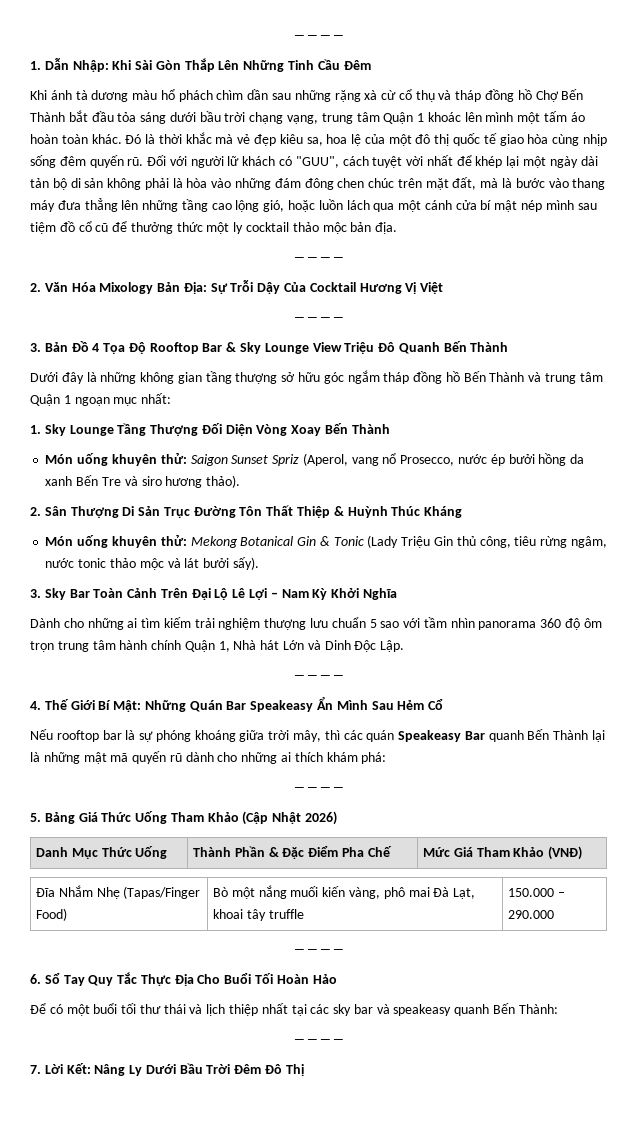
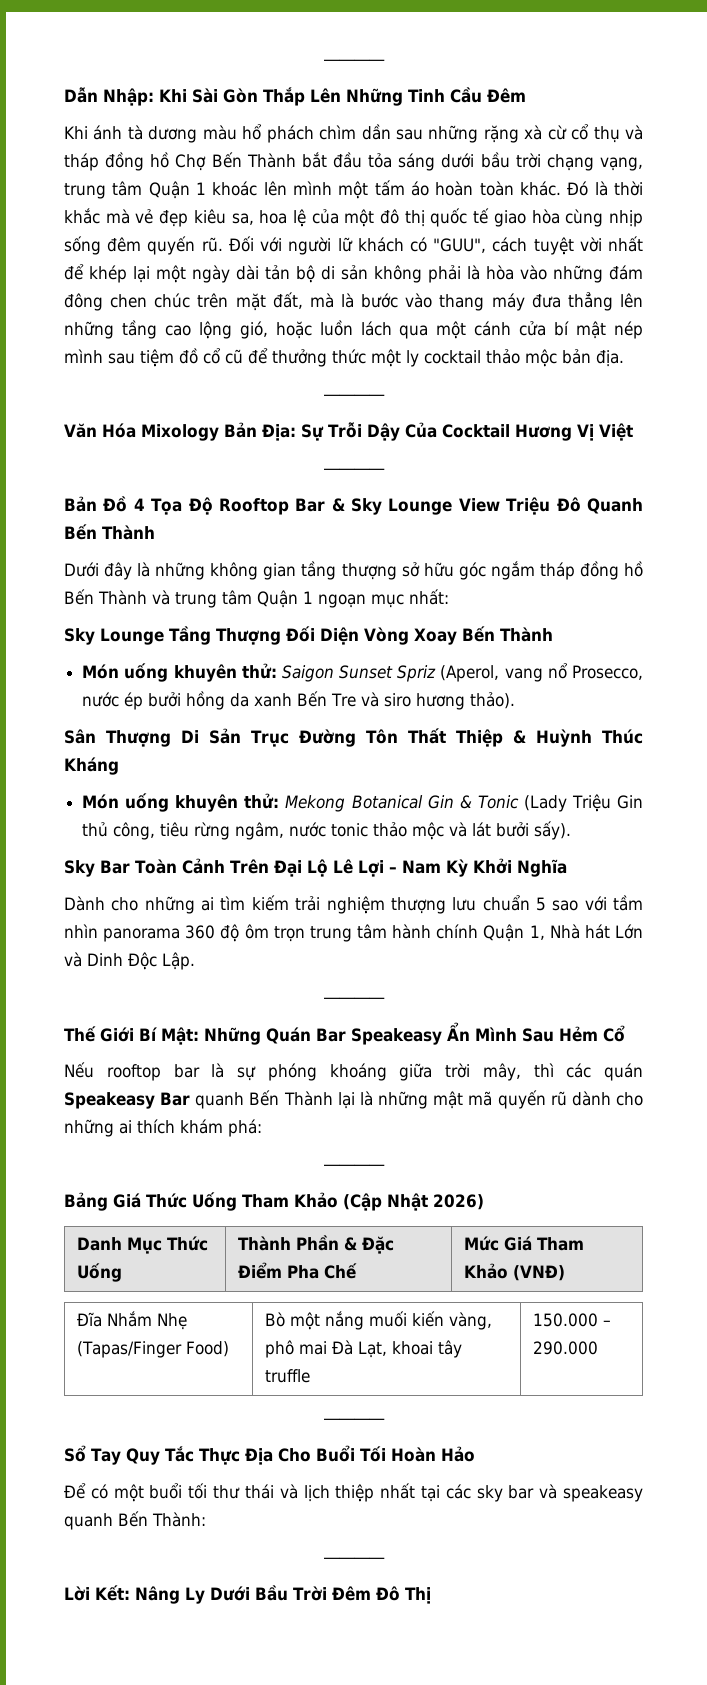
[292,35,345,40] [30,61,41,70] ―――― // 1. -> [323,59,385,65] ―――― //
[30,283,41,292] 2. -> (385, 397) none
[30,343,41,352] 3. -> (385, 471) none
[30,425,41,434] 1. -> (449, 597) none
[30,507,41,516] 2. -> (516, 700) none
[30,589,41,598] 3. -> (572, 830) none
[30,701,41,710] 4. -> (385, 1000) none
[30,813,41,822] 5. -> (385, 1167) none
[30,974,41,984] 6. -> (385, 1421) none
[30,1065,41,1074] 7. -> (385, 1560) none

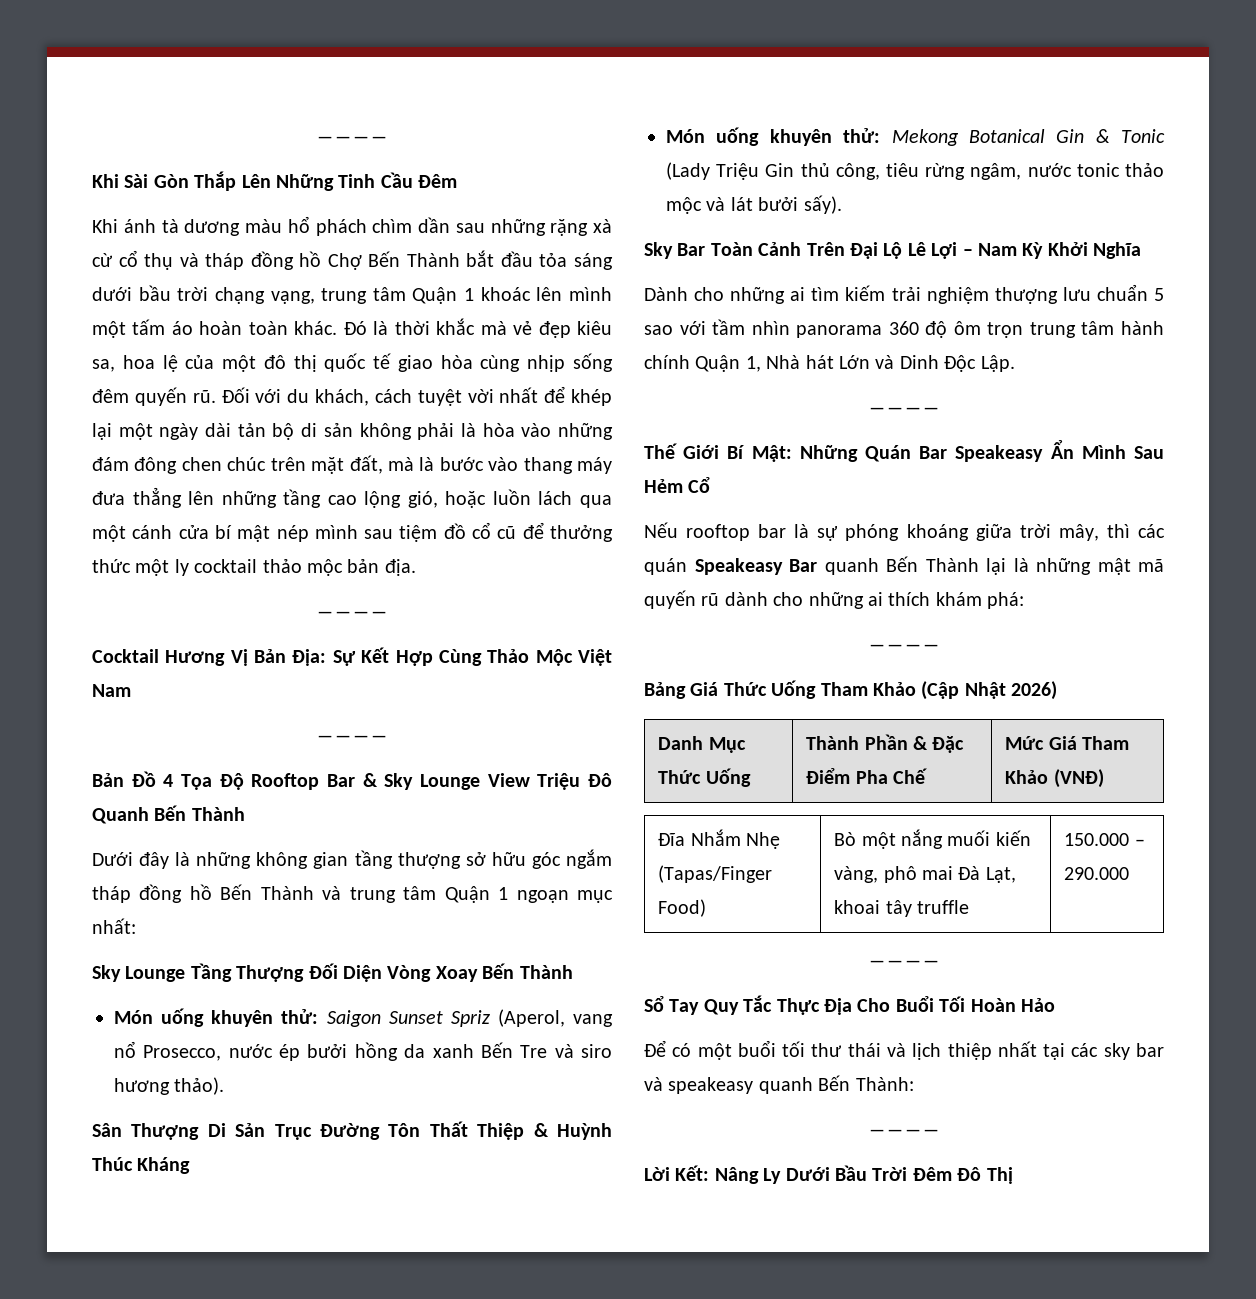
[323,59,385,65] [64,87,154,106] ―――― // Dẫn Nhập: -> [316,136,388,143] ―――― //
[288,237,487,255] người lữ khách có "GUU", -> [287,389,370,406] du khách,
[64,422,594,441] Văn Hóa Mixology Bản Địa: Sự Trỗi Dậy Của Cocktail Hương Vị -> [92,647,573,666] Cocktail Hương Vị Bản Địa: Sự Kết Hợp Cùng Thảo Mộc
(633, 432) none -> [92,684,131,697] Nam

